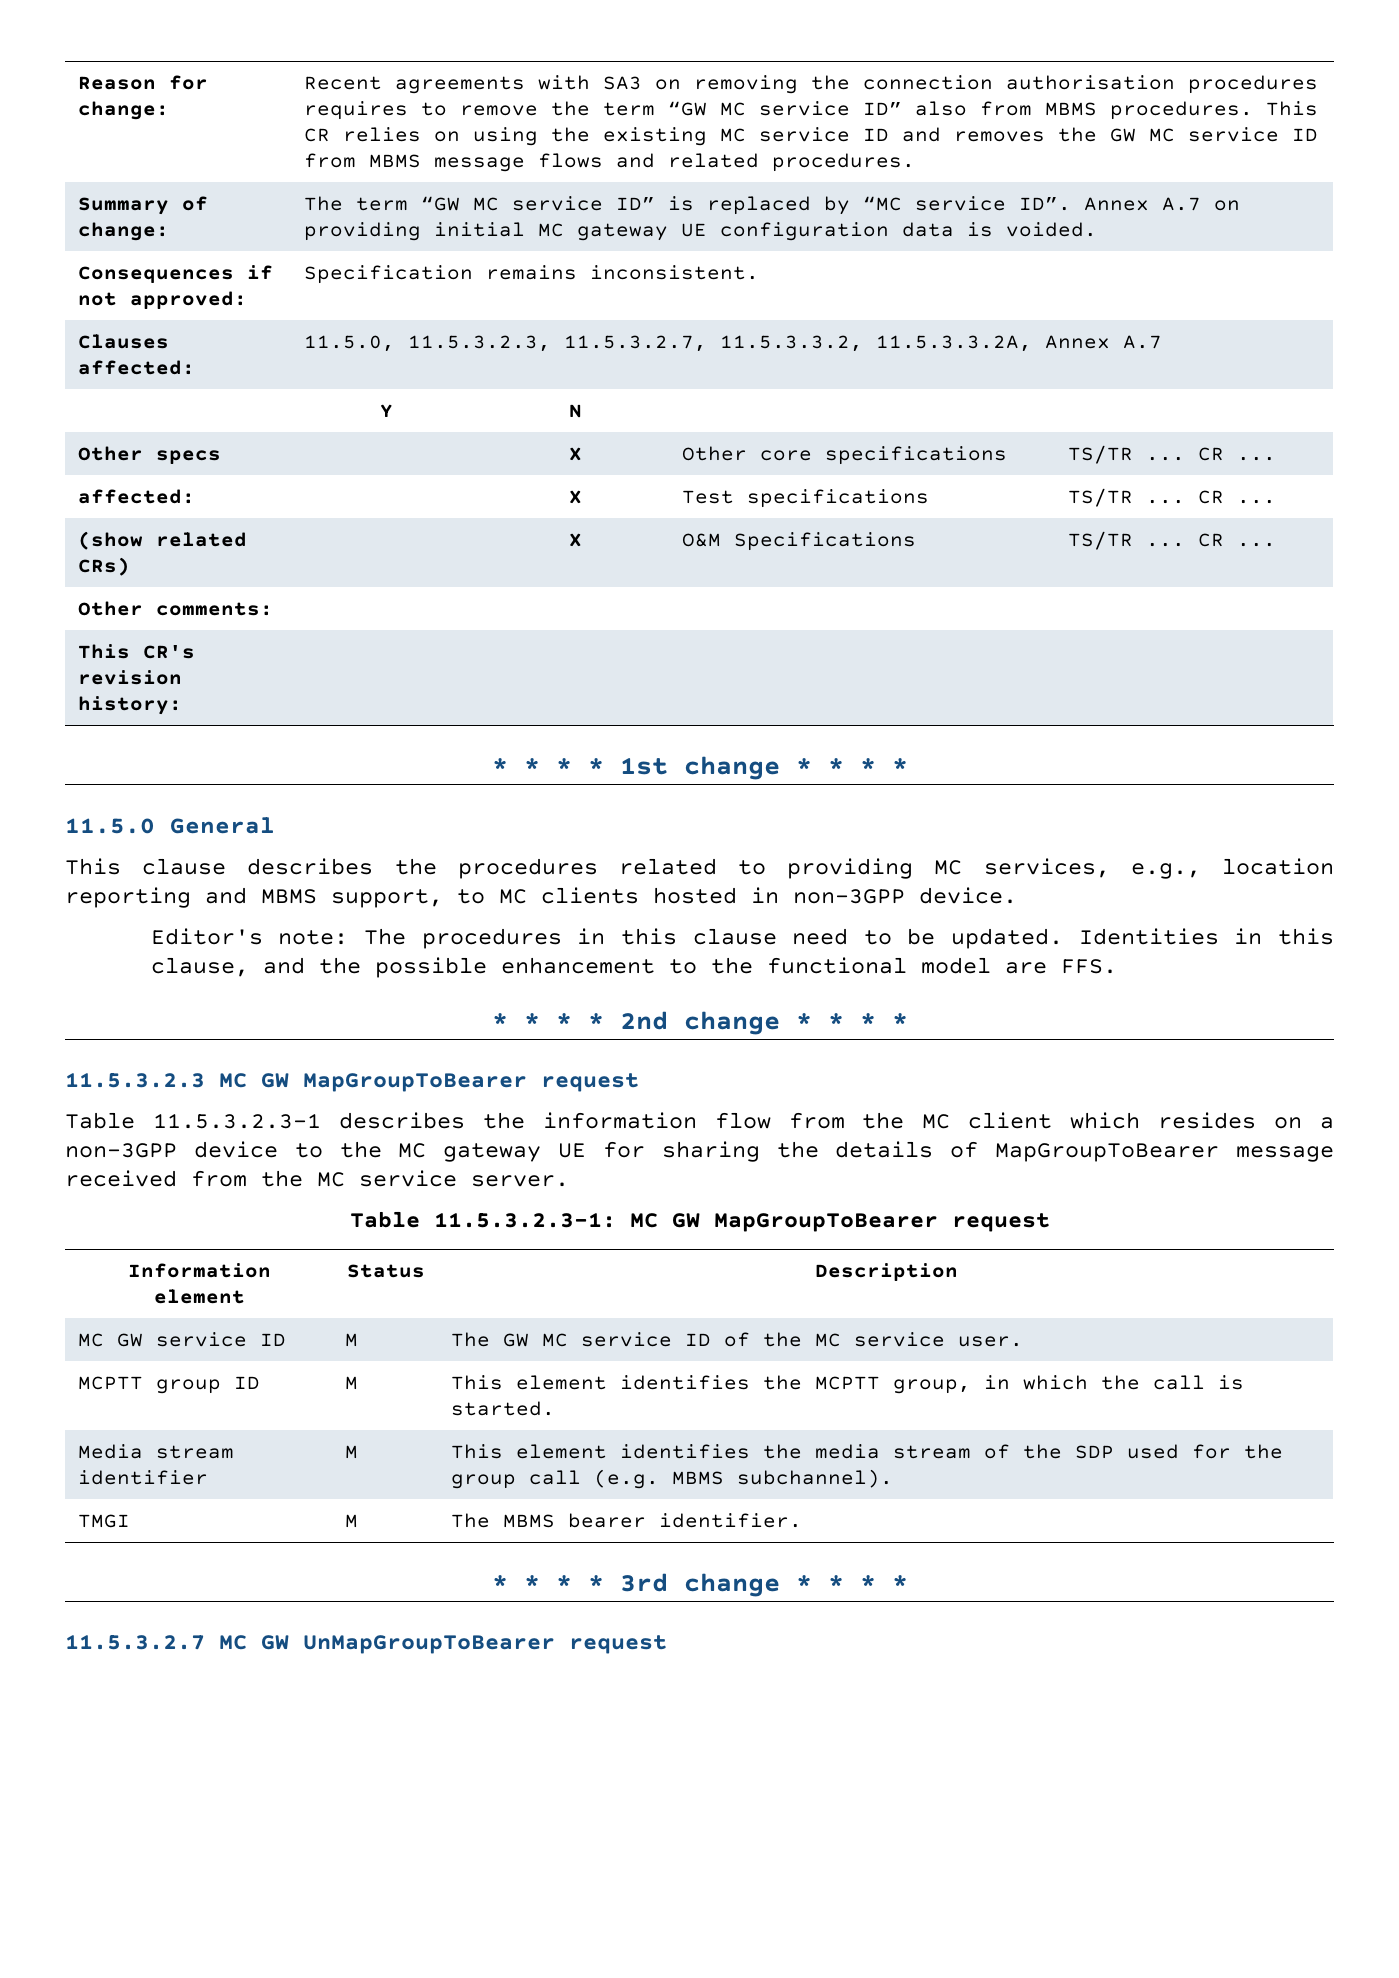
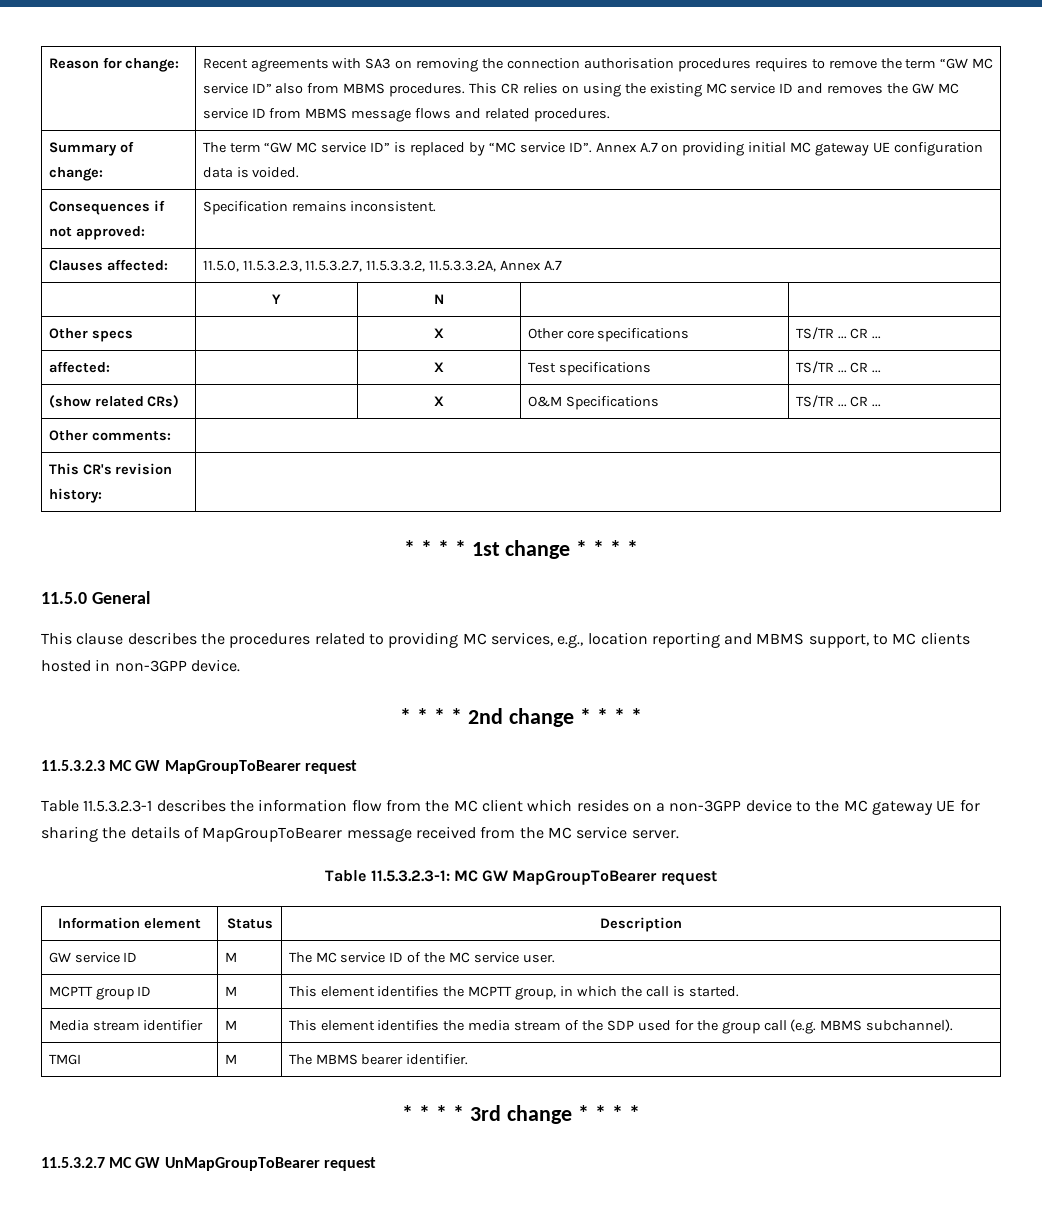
[150,928,1334,949] [150,957,1117,978] // Editor's note: The procedures in this clause need to be updated. Identities in this clause, and the possible enhancement to the functional model are FFS. -> (240, 665) none
[78,1333,105,1347] MC -> (682, 924) none
[503,1333,530,1347] GW -> (312, 957) none

